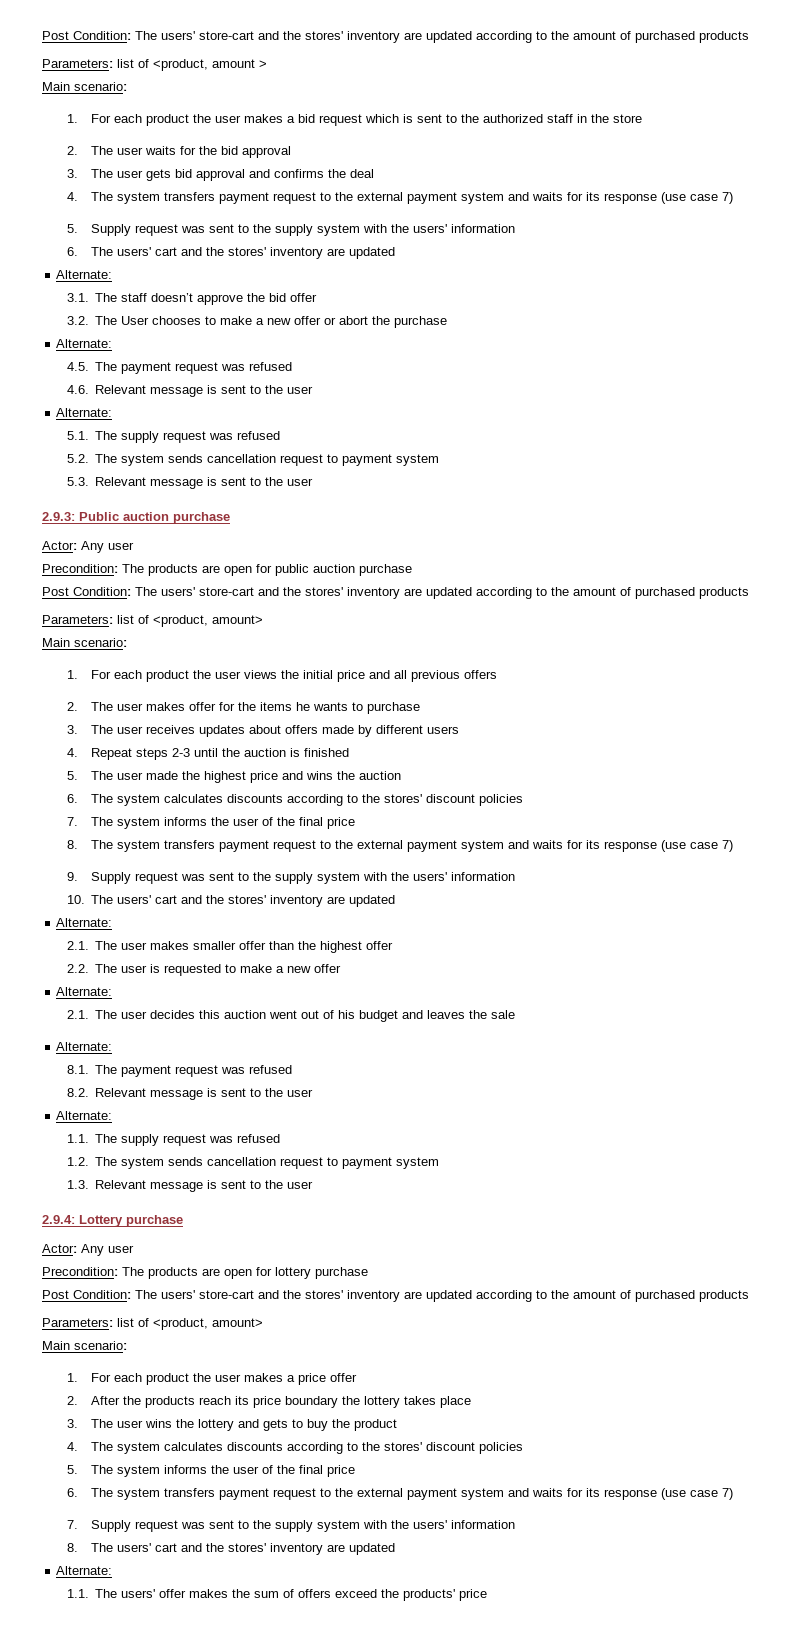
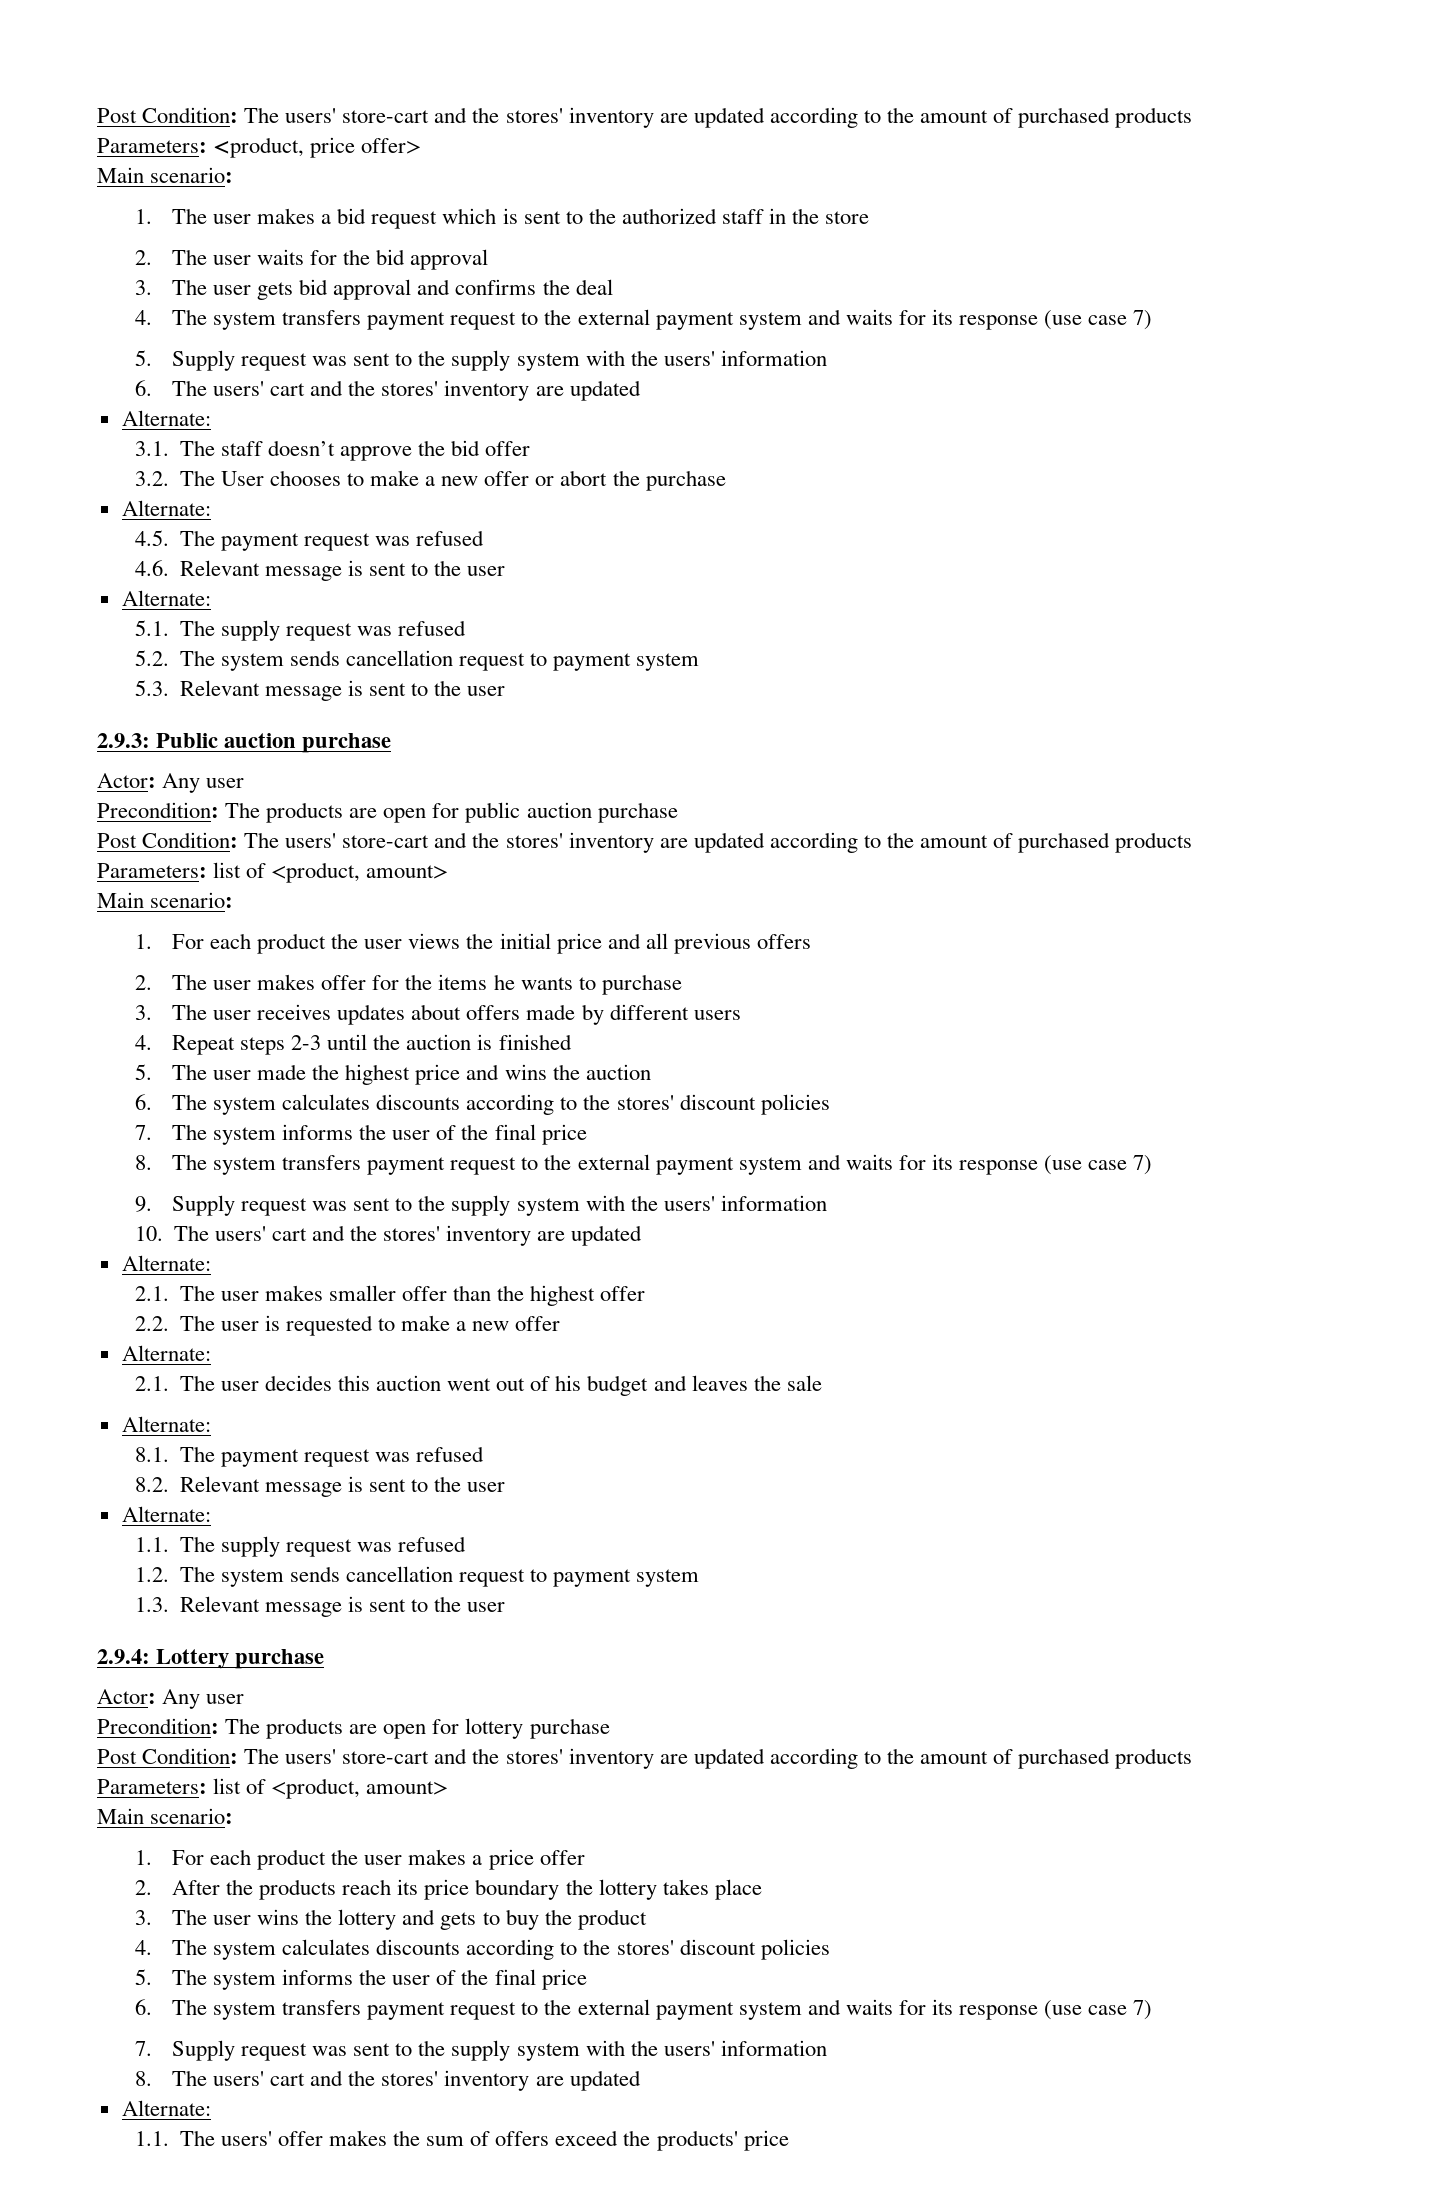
[117,59,267,71] [42,82,127,91] [66,114,212,126] list of <product, amount > // Main scenario: // 1. For each product the -> [213,137,422,158] [97,167,234,183] [134,208,207,224] <product, price offer> // Main scenario: // 1. The

